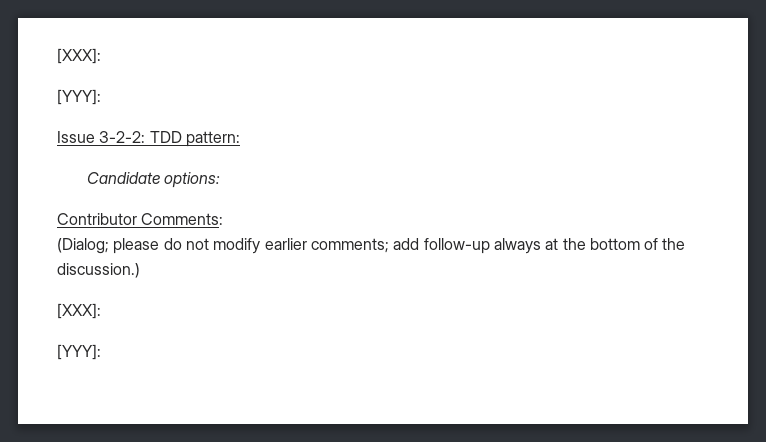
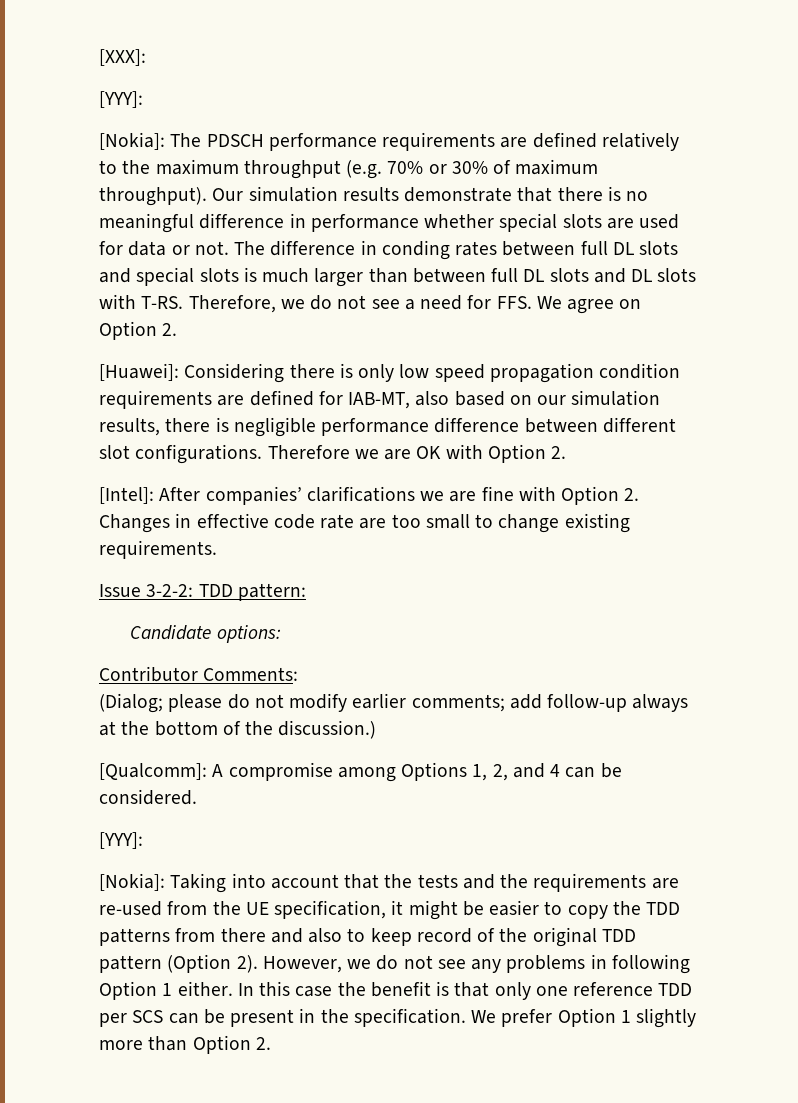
[57,48,101,64] [57,89,101,105] [XXX]: // [YYY]: -> [99,49,146,66] [99,91,143,108] [99,132,679,151] [99,159,599,179] [99,186,649,206] [99,213,680,233] [99,240,679,260] [99,267,697,287] [99,294,642,314] [99,321,178,340] [99,363,681,383] [99,390,661,409] [99,417,676,437] [99,444,567,464] [99,486,640,505] [99,513,630,533] [99,540,217,559] [XXX]: // [YYY]: // [Nokia]: The PDSCH performance requirements are defined relatively to the maximum throughput (e.g. 70% or 30% of maximum throughput). Our simulation results demonstrate that there is no meaningful difference in performance whether special slots are used for data or not. The difference in conding rates between full DL slots and special slots is much larger than between full DL slots and DL slots with T-RS. Therefore, we do not see a need for FFS. We agree on Option 2. // [Huawei]: Considering there is only low speed propagation condition requirements are defined for IAB-MT, also based on our simulation results, there is negligible performance difference between different slot configurations. Therefore we are OK with Option 2. // [Intel]: After companies’ clarifications we are fine with Option 2. Changes in effective code rate are too small to change existing requirements.
[57,303,101,319] [57,344,101,360] [XXX]: // [YYY]: -> [99,762,622,782] [99,789,197,805] [99,832,143,849] [99,873,679,893] [99,900,681,920] [99,927,636,947] [99,954,690,974] [99,981,693,1000] [99,1008,697,1028] [99,1035,271,1054] [Qualcomm]: A compromise among Options 1, 2, and 4 can be considered. // [YYY]: // [Nokia]: Taking into account that the tests and the requirements are re-used from the UE specification, it might be easier to copy the TDD patterns from there and also to keep record of the original TDD pattern (Option 2). However, we do not see any problems in following Option 1 either. In this case the benefit is that only one reference TDD per SCS can be present in the specification. We prefer Option 1 slightly more than Option 2.

